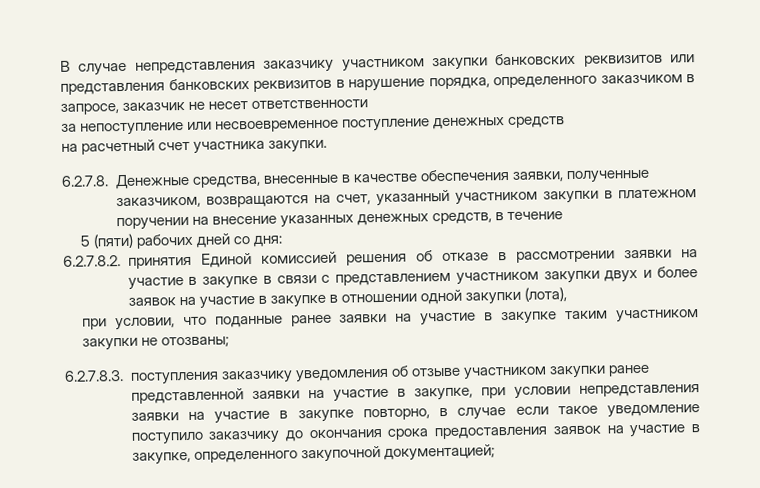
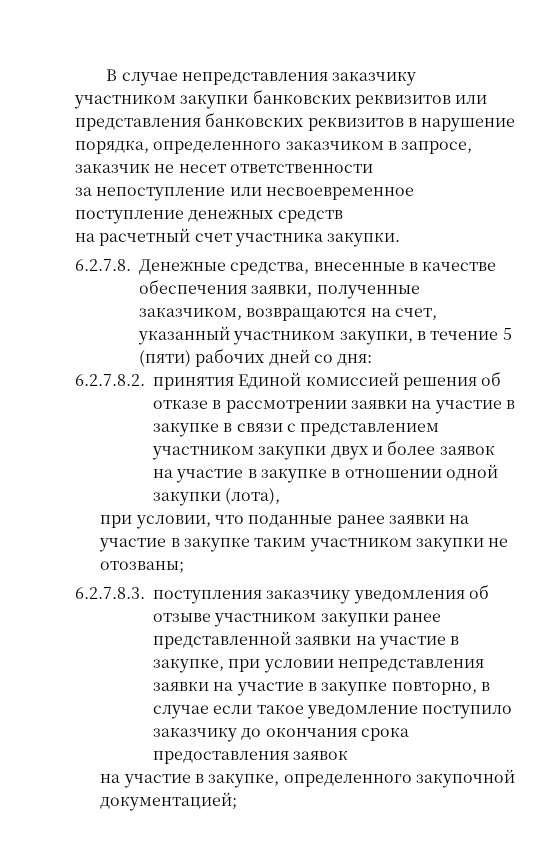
[542,189,697,204] [115,212,492,231] закупки в платежном поручении на внесение указанных денежных средств, -> [339,330,413,345] закупки,
(563, 216) // -> (499, 335) none
(601, 430) none -> (349, 755) //

